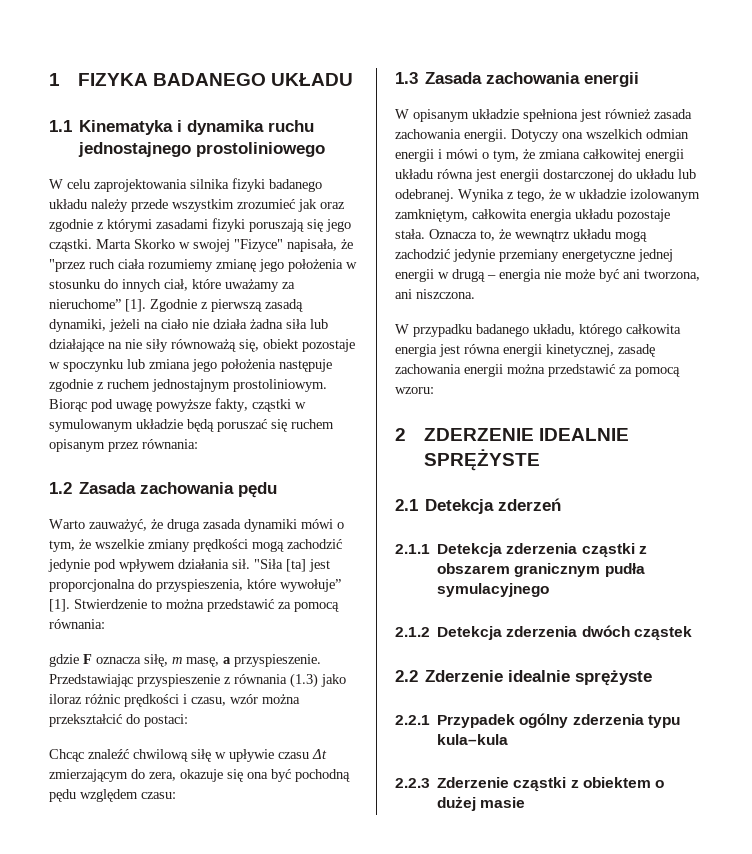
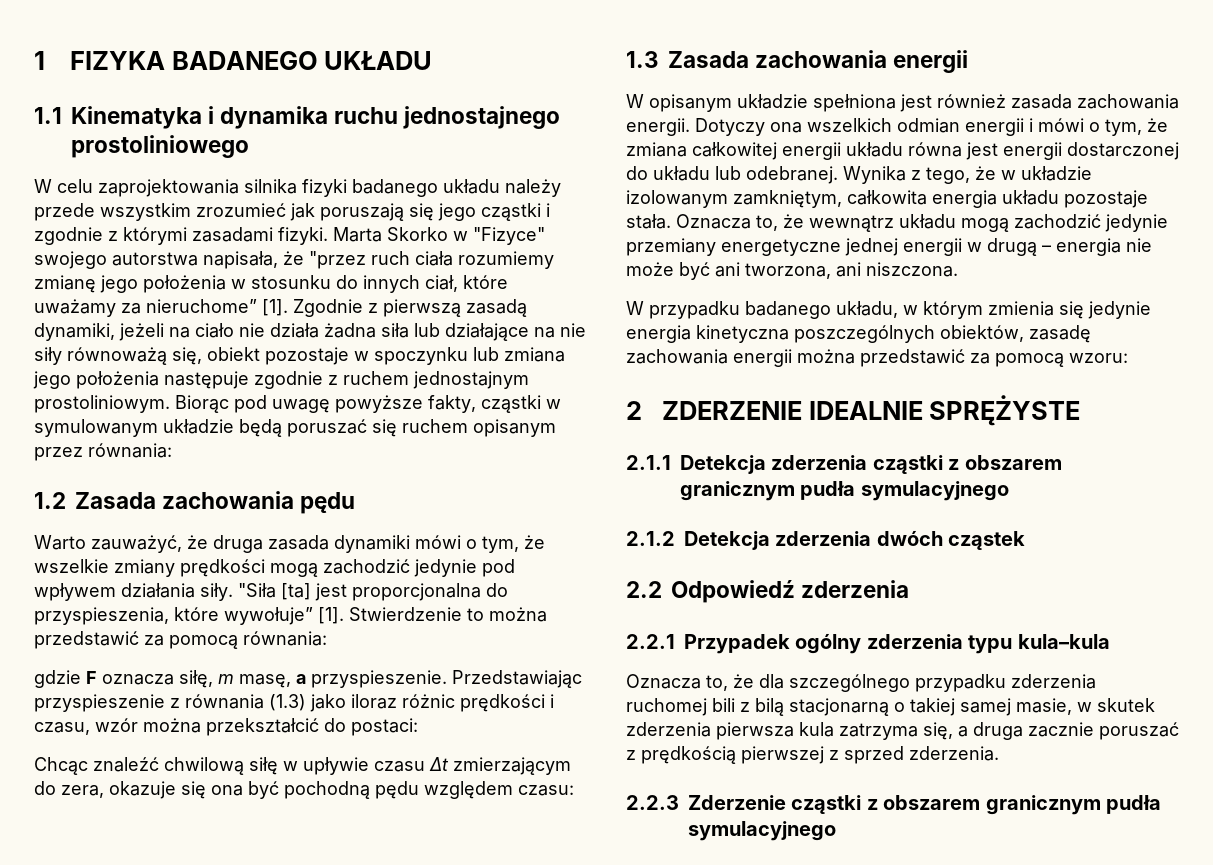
[320,202,345,209] [49,218,351,232] [49,239,283,252] oraz zgodnie z którymi zasadami fizyki poruszają się jego cząstki. Marta Skorko w swojej "Fizyce" -> [320,203,550,221] [34,227,545,245] [34,251,198,269] poruszają się jego cząstki i zgodnie z którymi zasadami fizyki. Marta Skorko w "Fizyce" swojego autorstwa
[232,559,250,569] sił. -> [200,583,233,601] siły.
[579,324,681,337] [395,344,614,357] którego całkowita energia jest równa energii kinetycznej, -> [903,301,1151,319] [626,325,1024,343] w którym zmienia się jedynie energia kinetyczna poszczególnych obiektów,
[395,498,562,514] // 2.1 Detekcja zderzeń -> (1081, 410) none
[425,670,653,686] Zderzenie idealnie sprężyste -> [671,580,910,603] Odpowiedź zderzenia
(509, 739) none -> [626,674,1096,692] [626,698,1155,716] [626,722,1179,740] [626,746,999,764] // Oznacza to, że dla szczególnego przypadku zderzenia ruchomej bili z bilą stacjonarną o takiej samej masie, w skutek zderzenia pierwsza kula zatrzyma się, a druga zacznie poruszać z prędkością pierwszej z sprzed zderzenia.
[582,777,664,788] [437,796,526,811] obiektem o dużej masie -> [883,795,1161,815] [688,821,836,841] obszarem granicznym pudła symulacyjnego

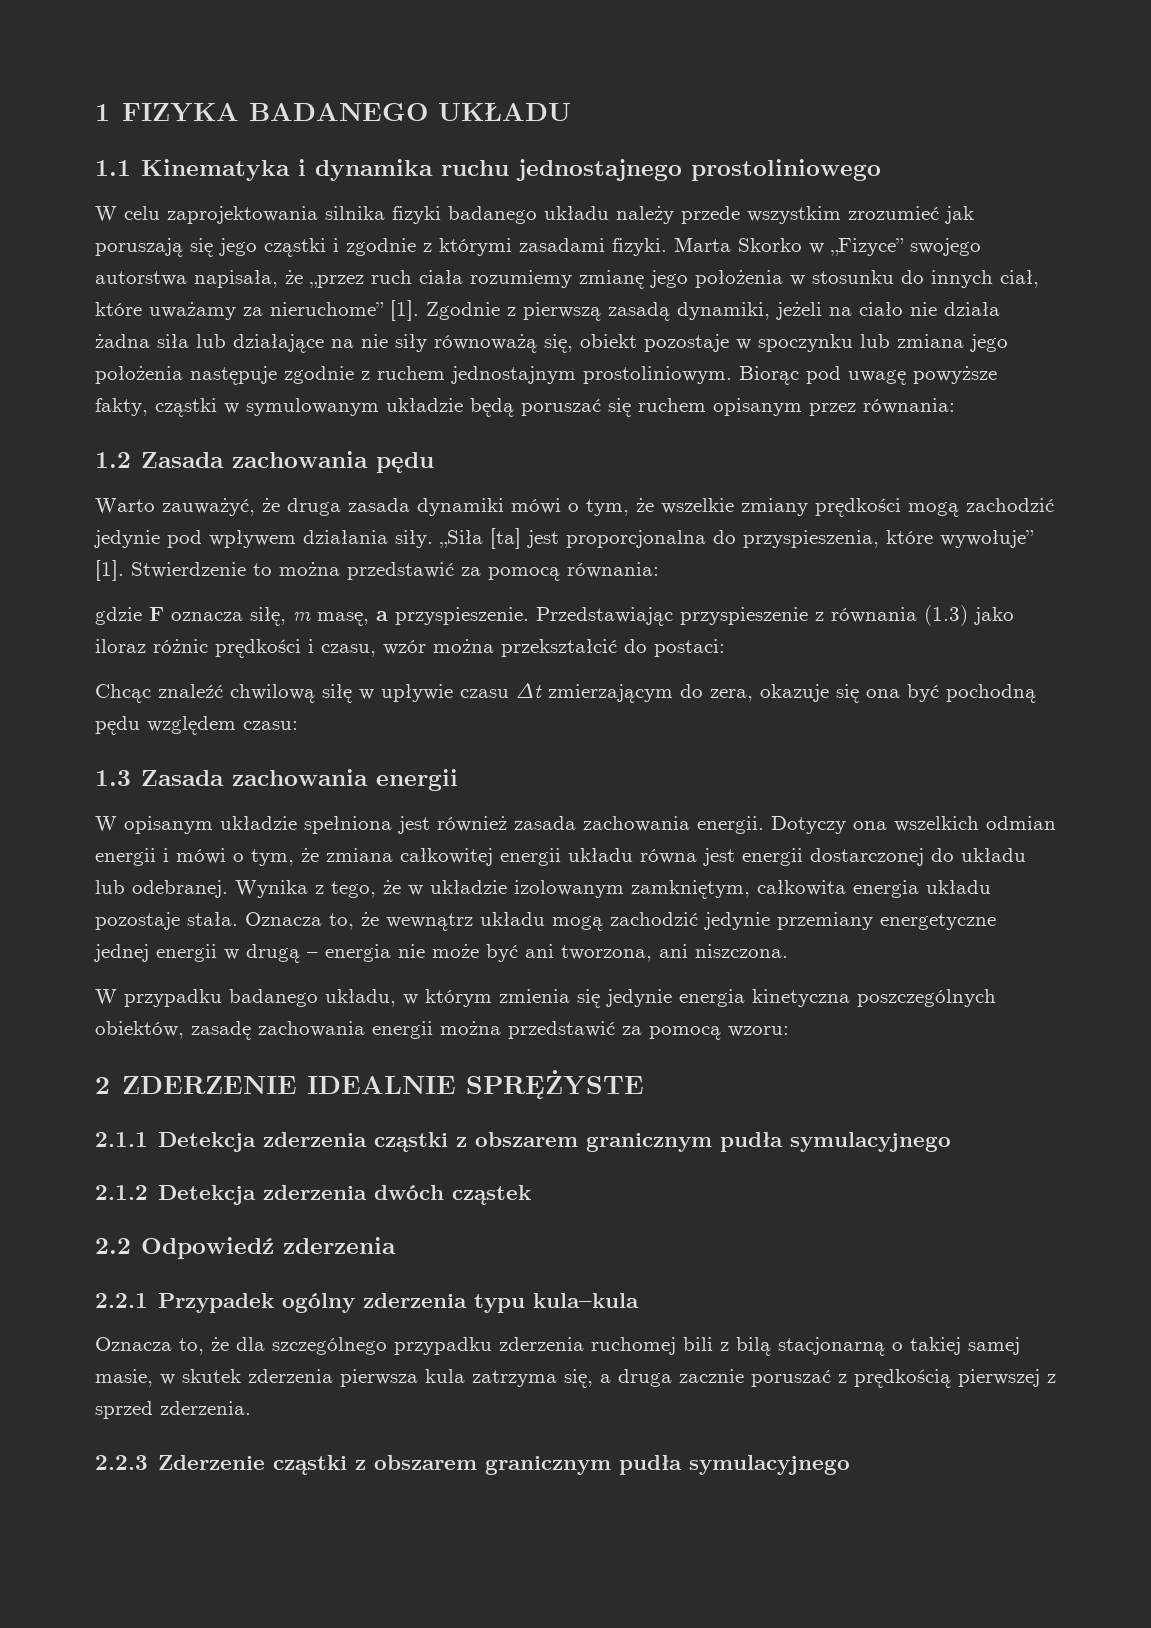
[473,227,545,245] "Fizyce" -> [831,238,904,257] „Fizyce”
[309,251,366,269] "przez -> [310,275,364,289] „przez
[238,583,276,598] "Siła -> [440,530,483,549] „Siła

